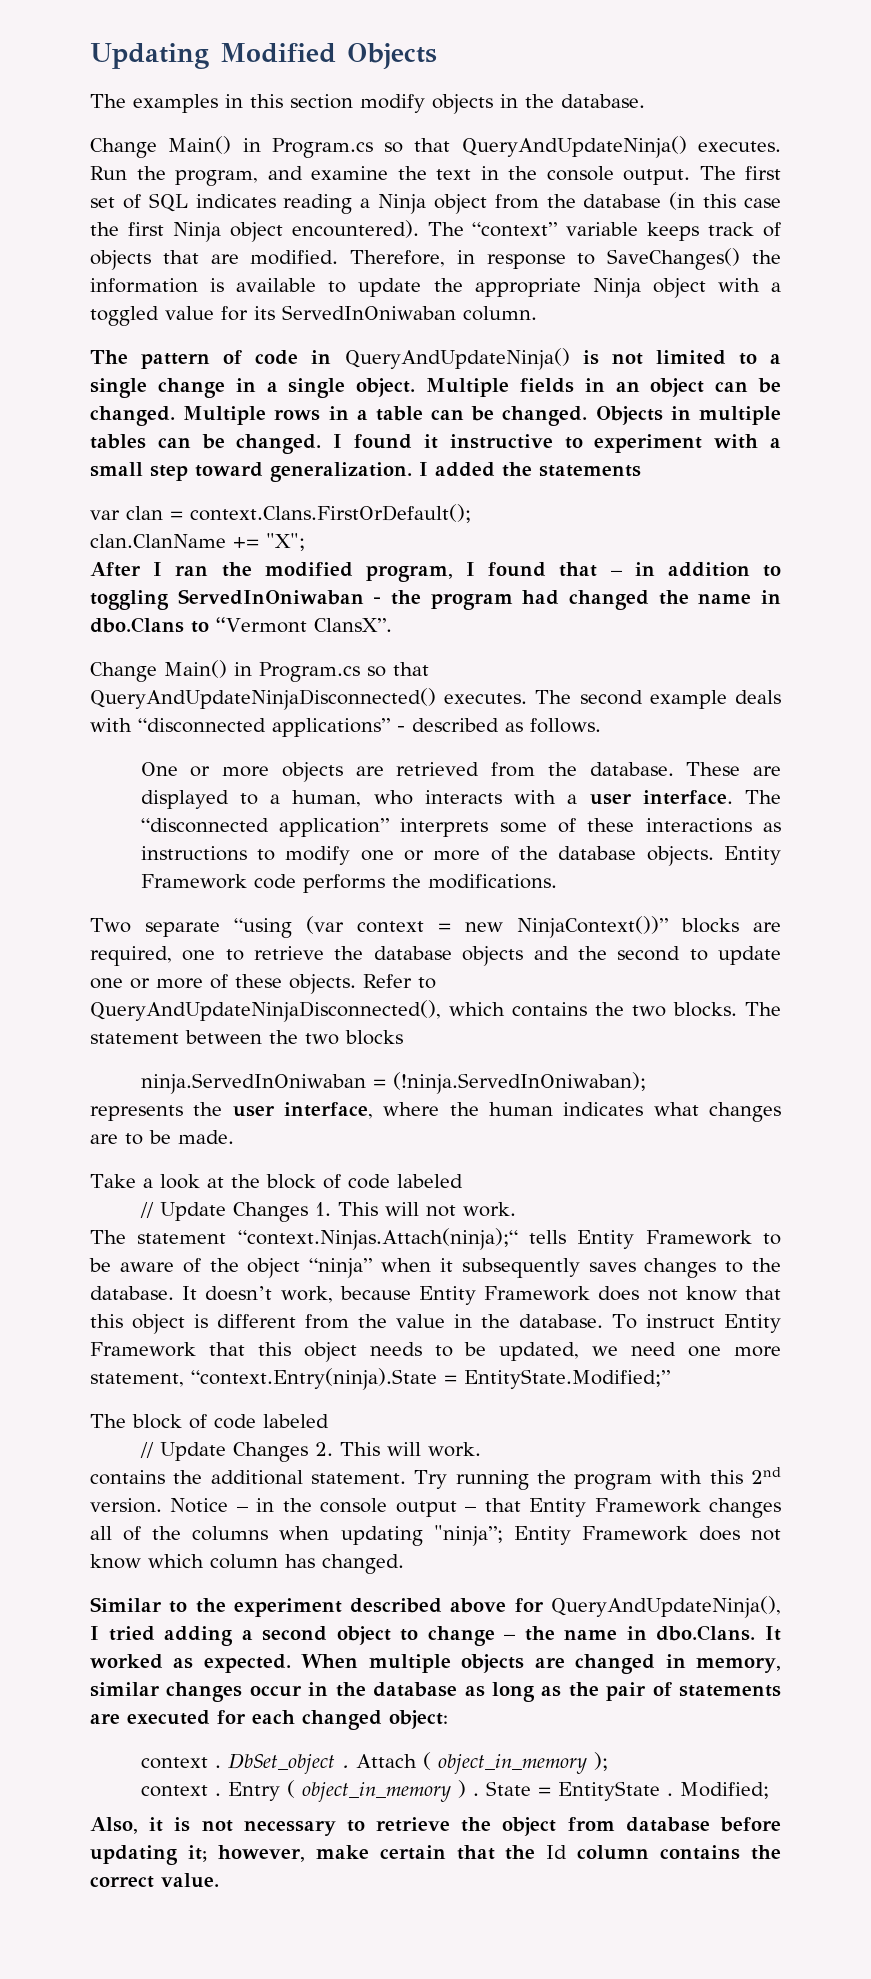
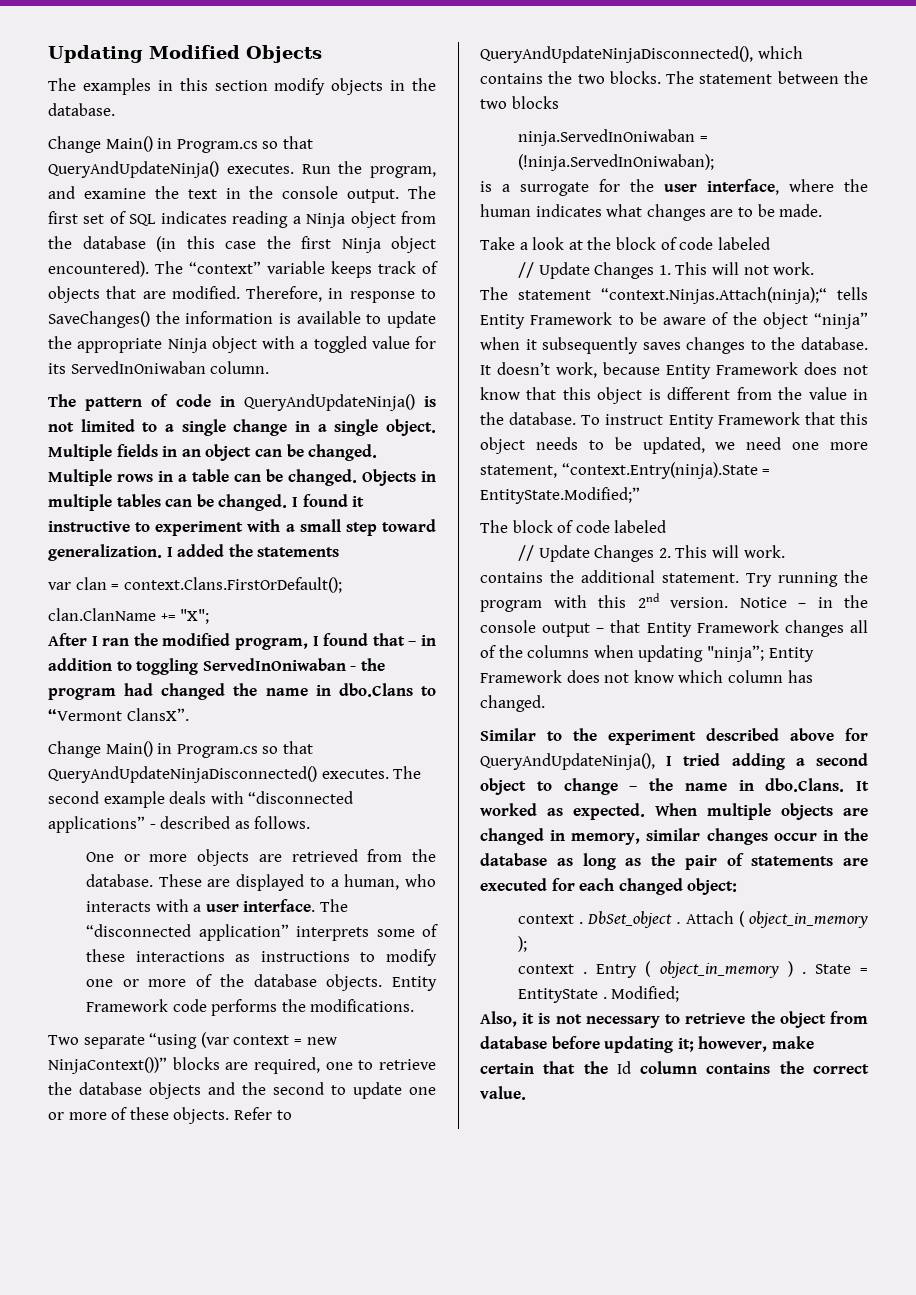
[90,1105,183,1121] represents -> [480,179,620,196] is a surrogate for

